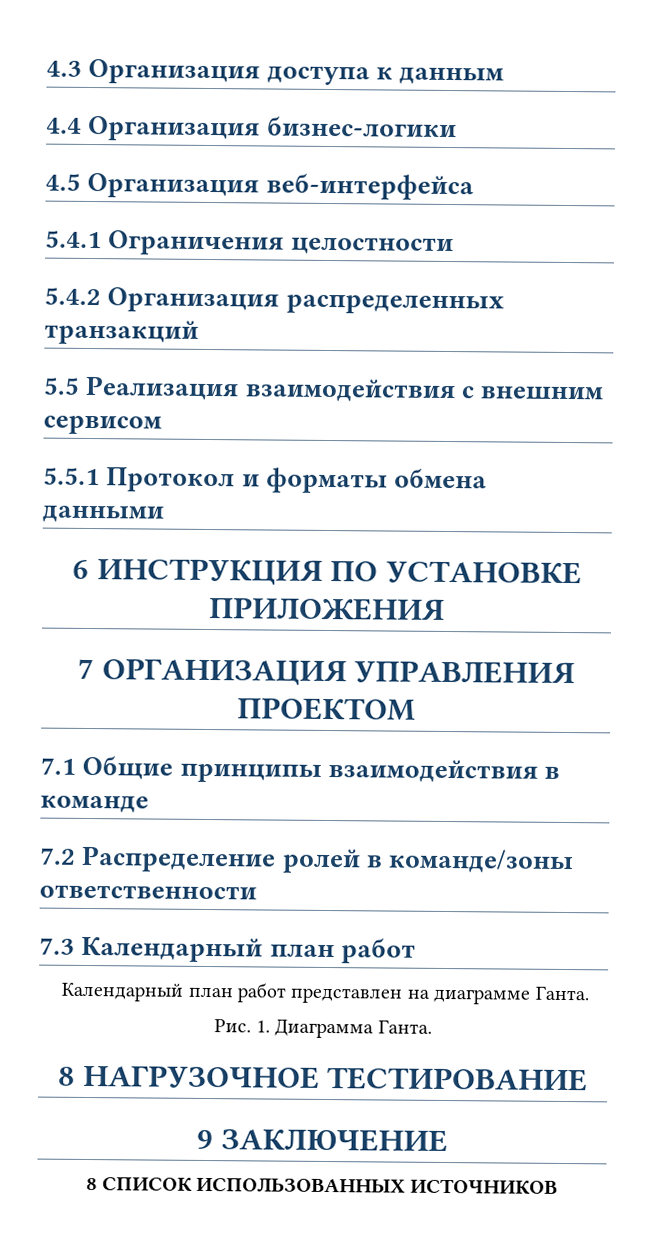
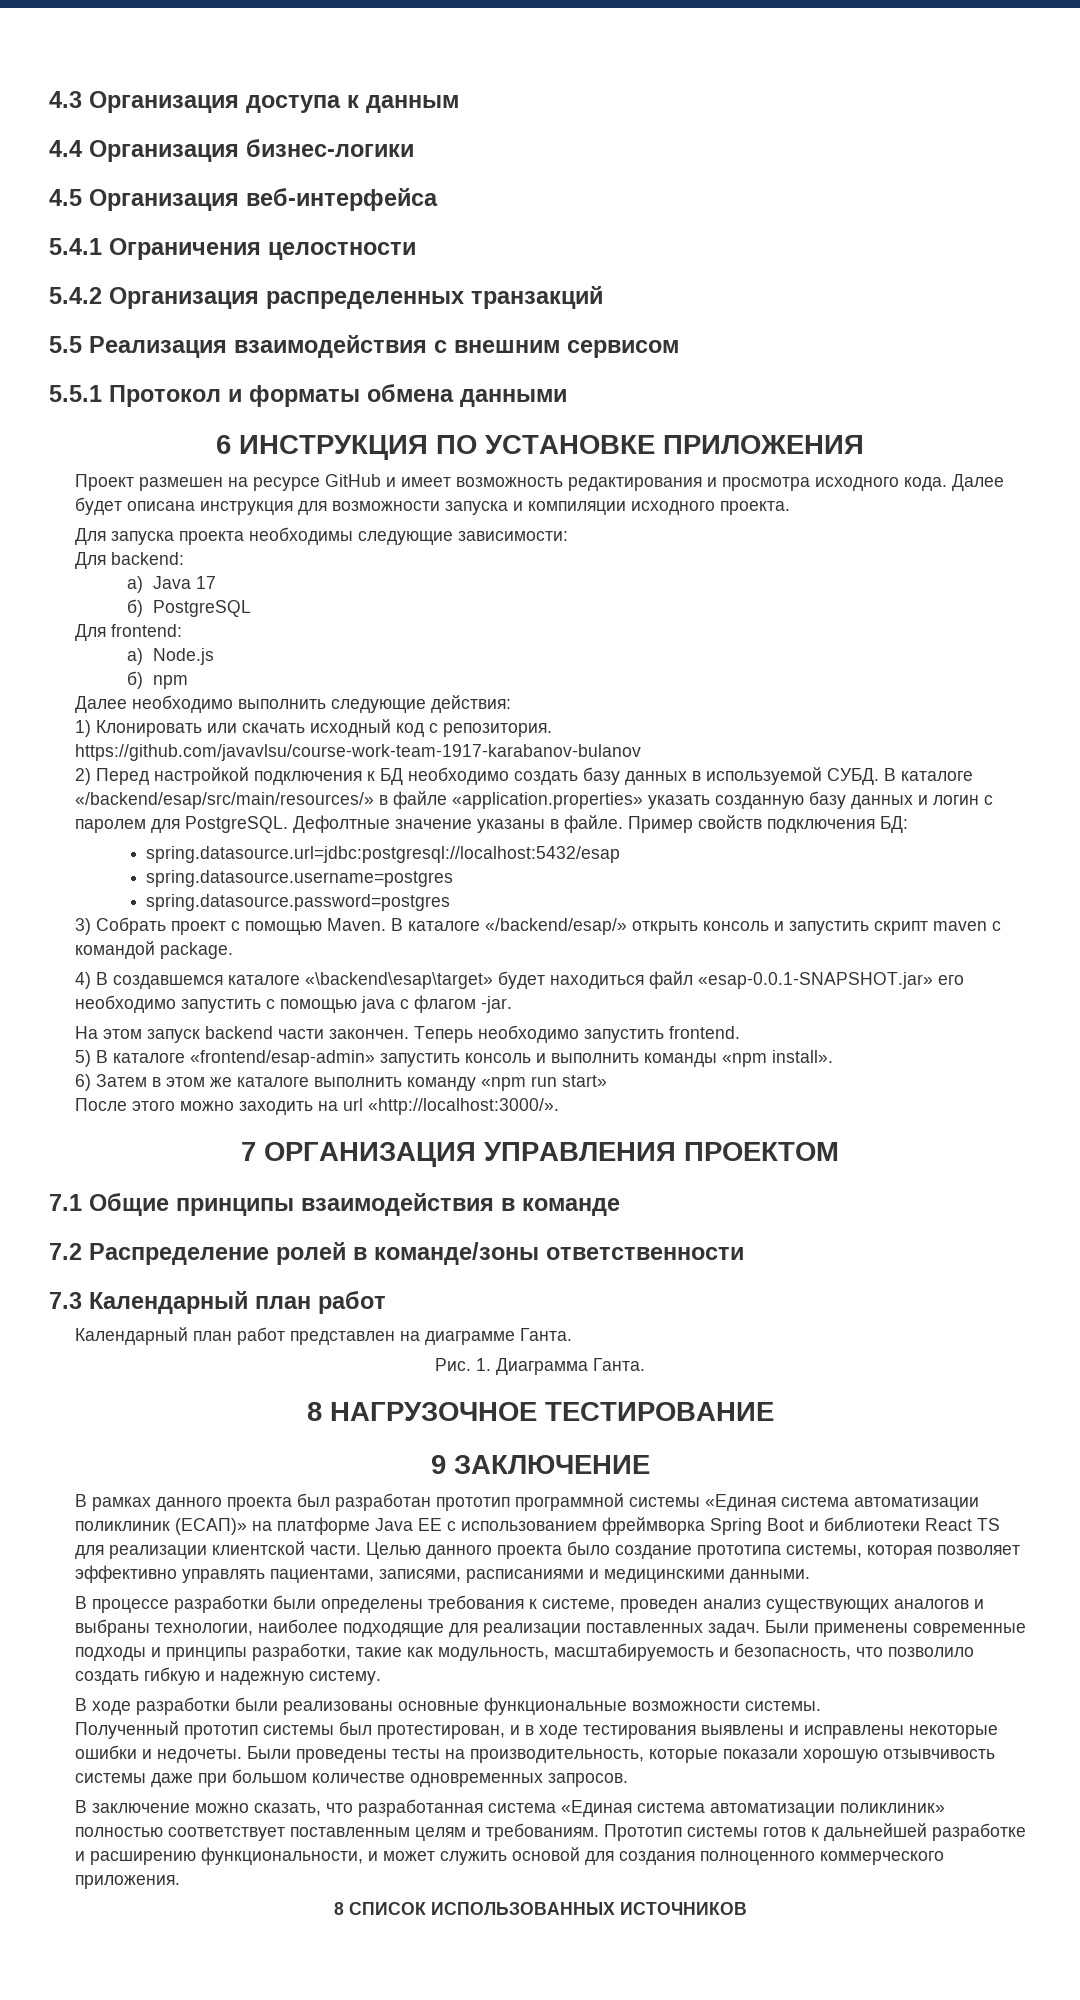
(445, 609) none -> [75,474,1005,491] [75,497,791,515] [75,527,569,545] [75,552,185,569] [127,576,217,593] [127,599,252,617] [75,624,183,641] [127,648,215,665] [127,671,189,689] [75,695,512,713] [75,719,553,737] [75,744,642,761] [75,767,974,785] [75,791,994,809] [75,815,909,833] [146,846,621,863] [146,870,454,887] [146,894,451,911] [75,917,1002,935] [75,941,234,959] [75,971,965,989] [75,995,513,1013] [75,1025,741,1043] [75,1050,834,1067] [75,1074,608,1091] [75,1098,560,1115] // Проект размешен на ресурсе GitHub и имеет возможность редактирования и просмотра исходного кода. Далее будет описана инструкция для возможности запуска и компиляции исходного проекта. // Для запуска проекта необходимы следующие зависимости: // Для backend: // а) Java 17 // б) PostgreSQL // Для frontend: // а) Node.js // б) npm // Далее необходимо выполнить следующие действия: // 1) Клонировать или скачать исходный код с репозитория. https://github.com/javavlsu/course-work-team-1917-karabanov-bulanov // 2) Перед настройкой подключения к БД необходимо создать базу данных в используемой СУБД. В каталоге «/backend/esap/src/main/resources/» в файле «application.properties» указать созданную базу данных и логин с паролем для PostgreSQL. Дефолтные значение указаны в файле. Пример свойств подключения БД: // spring.datasource.url=jdbc:postgresql://localhost:5432/esap // spring.datasource.username=postgres // spring.datasource.password=postgres // 3) Собрать проект с помощью Maven. В каталоге «/backend/esap/» открыть консоль и запустить скрипт maven c командой package. // 4) В создавшемся каталоге «\backend\esap\target» будет находиться файл «esap-0.0.1-SNAPSHOT.jar» его необходимо запустить с помощью java с флагом -jar. // На этом запуск backend части закончен. Теперь необходимо запустить frontend. // 5) В каталоге «frontend/esap-admin» запустить консоль и выполнить команды «npm install». // 6) Затем в этом же каталоге выполнить команду «npm run start» // После этого можно заходить на url «http://localhost:3000/».
(448, 1140) none -> [75,1493,980,1511] [75,1517,1001,1535] [75,1541,1021,1559] [75,1565,811,1583] [75,1595,985,1613] [75,1619,1027,1637] [75,1643,975,1661] [75,1667,382,1685] [75,1697,822,1715] [75,1721,999,1739] [75,1745,996,1763] [75,1769,629,1787] [75,1799,946,1817] [75,1823,1027,1841] [75,1847,945,1865] [75,1875,181,1889] // В рамках данного проекта был разработан прототип программной системы «Единая система автоматизации поликлиник (ЕСАП)» на платформе Java EE c использованием фреймворка Spring Boot и библиотеки React TS для реализации клиентской части. Целью данного проекта было создание прототипа системы, которая позволяет эффективно управлять пациентами, записями, расписаниями и медицинскими данными. // В процессе разработки были определены требования к системе, проведен анализ существующих аналогов и выбраны технологии, наиболее подходящие для реализации поставленных задач. Были применены современные подходы и принципы разработки, такие как модульность, масштабируемость и безопасность, что позволило создать гибкую и надежную систему. // В ходе разработки были реализованы основные функциональные возможности системы. // Полученный прототип системы был протестирован, и в ходе тестирования выявлены и исправлены некоторые ошибки и недочеты. Были проведены тесты на производительность, которые показали хорошую отзывчивость системы даже при большом количестве одновременных запросов. // В заключение можно сказать, что разработанная система «Единая система автоматизации поликлиник» полностью соответствует поставленным целям и требованиям. Прототип системы готов к дальнейшей разработке и расширению функциональности, и может служить основой для создания полноценного коммерческого приложения.

